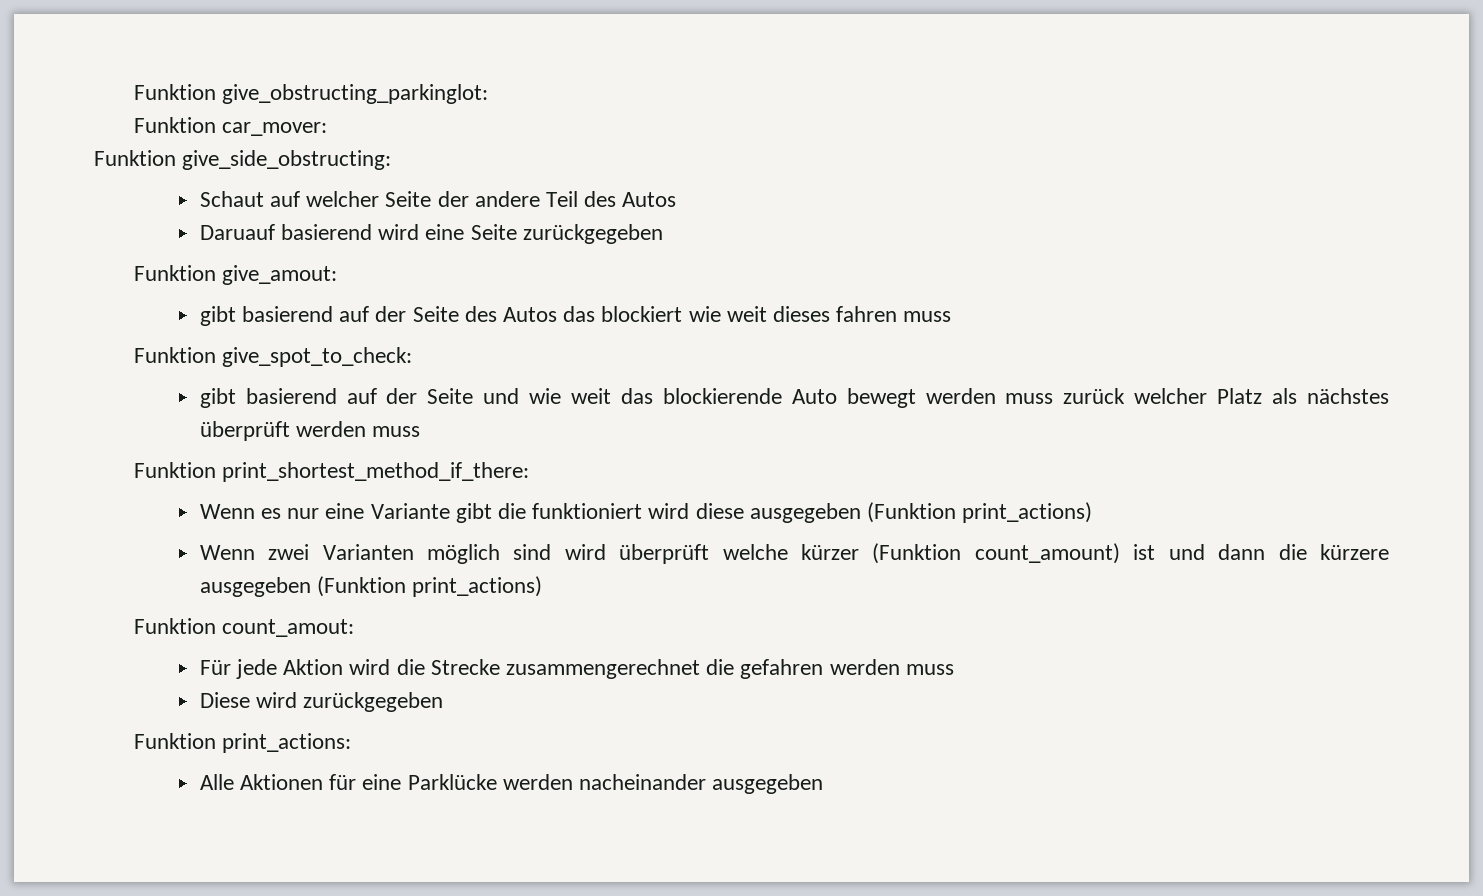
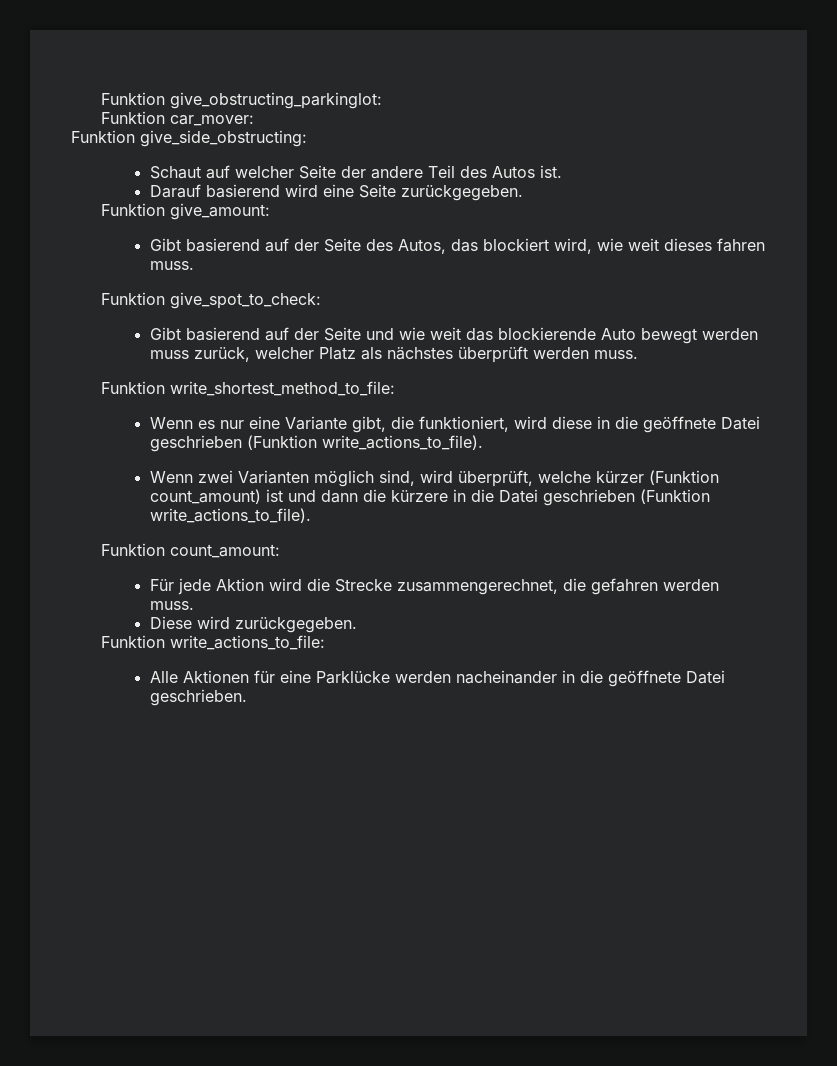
[199,224,275,240] // Daruauf -> [539,165,562,178] [149,184,201,198] ist. // Darauf
[522,224,663,244] [134,265,338,285] [199,306,236,326] zurückgegeben // Funktion give_amout: // gibt -> [400,185,523,201] [101,203,271,220] [149,238,181,251] zurückgegeben. // Funktion give_amount: // Gibt
[502,307,557,322] Autos -> [397,239,446,254] Autos,
(683, 314) none -> [553,238,592,254] wird,
[903,311,952,322] muss -> [149,261,194,270] muss.
[199,388,236,408] gibt -> [149,327,181,340] Gibt
[1063,388,1126,404] zurück -> [193,347,250,362] zurück,
[372,426,421,437] [134,462,530,482] muss // Funktion print_shortest_method_if_there: -> [593,350,638,359] [101,381,396,396] muss. // Funktion write_shortest_method_to_file:
[455,502,1093,523] gibt die funktioniert wird diese ausgegeben (Funktion print_actions) -> [351,416,760,433] [149,435,483,452] gibt, die funktioniert, wird diese in die geöffnete Datei geschrieben (Funktion write_actions_to_file).
[513,544,710,564] sind wird überprüft -> [378,470,533,487] sind, wird überprüft,
[199,576,543,597] [134,618,355,637] ausgegeben (Funktion print_actions) // Funktion count_amout: -> [452,489,710,506] [149,508,311,523] [101,543,281,558] in die Datei geschrieben (Funktion write_actions_to_file). // Funktion count_amount:
[505,659,700,679] zusammengerechnet -> [396,579,558,595] zusammengerechnet,
[905,664,954,675] muss -> [149,601,194,610] muss.
[303,692,444,712] [134,733,352,753] zurückgegeben // Funktion print_actions: -> [234,617,357,633] [101,635,326,650] zurückgegeben. // Funktion write_actions_to_file:
[712,774,824,794] ausgegeben -> [561,670,725,687] [149,689,247,706] in die geöffnete Datei geschrieben.

